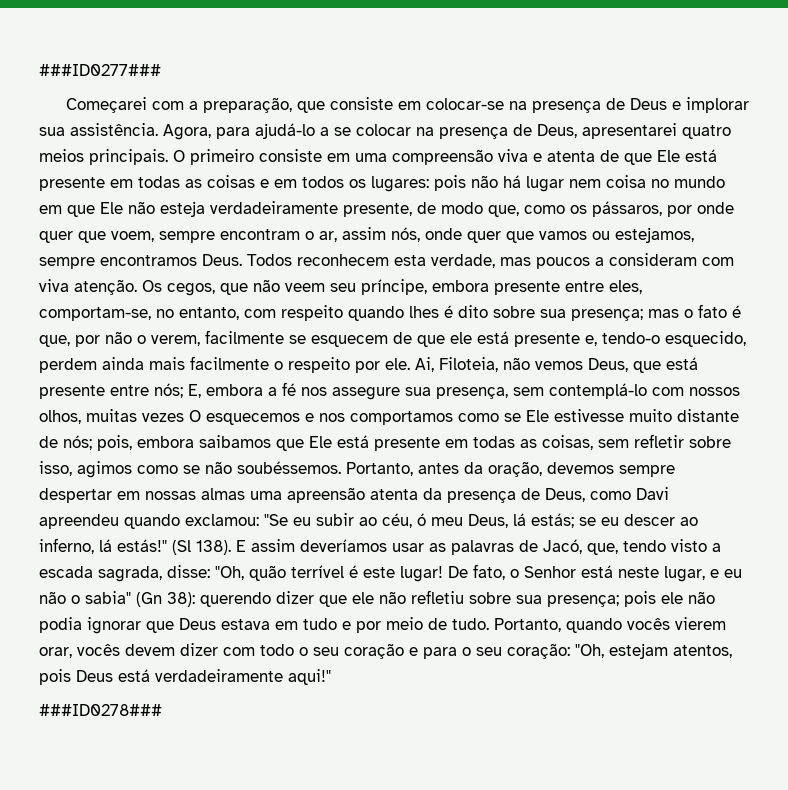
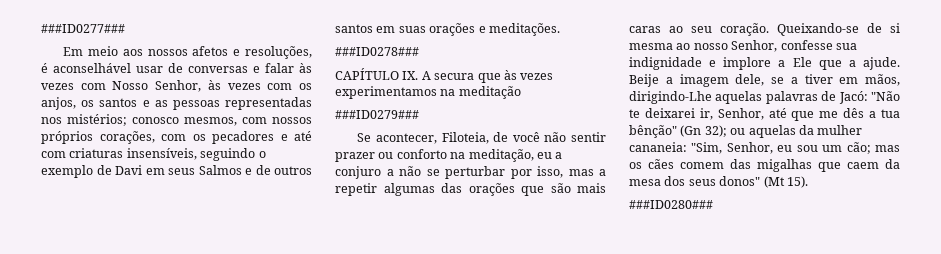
[65,97,749,113] [39,123,731,140] [39,149,717,165] [39,175,725,192] [39,201,734,217] [39,227,694,243] [39,253,734,269] [39,279,642,296] [39,304,741,321] [39,330,746,347] [39,356,698,373] [39,382,740,400] [39,409,739,425] [39,434,731,451] [39,461,675,478] [39,487,669,503] [39,513,698,529] [39,538,721,555] [39,564,742,582] [39,590,715,607] [39,617,726,634] [39,643,732,659] [39,669,331,685] [39,704,162,716] Começarei com a preparação, que consiste em colocar-se na presença de Deus e implorar sua assistência. Agora, para ajudá-lo a se colocar na presença de Deus, apresentarei quatro meios principais. O primeiro consiste em uma compreensão viva e atenta de que Ele está presente em todas as coisas e em todos os lugares: pois não há lugar nem coisa no mundo em que Ele não esteja verdadeiramente presente, de modo que, como os pássaros, por onde quer que voem, sempre encontram o ar, assim nós, onde quer que vamos ou estejamos, sempre encontramos Deus. Todos reconhecem esta verdade, mas poucos a consideram com viva atenção. Os cegos, que não veem seu príncipe, embora presente entre eles, comportam-se, no entanto, com respeito quando lhes é dito sobre sua presença; mas o fato é que, por não o verem, facilmente se esquecem de que ele está presente e, tendo-o esquecido, perdem ainda mais facilmente o respeito por ele. Ai, Filoteia, não vemos Deus, que está presente entre nós; E, embora a fé nos assegure sua presença, sem contemplá-lo com nossos olhos, muitas vezes O esquecemos e nos comportamos como se Ele estivesse muito distante de nós; pois, embora saibamos que Ele está presente em todas as coisas, sem refletir sobre isso, agimos como se não soubéssemos. Portanto, antes da oração, devemos sempre despertar em nossas almas uma apreensão atenta da presença de Deus, como Davi apreendeu quando exclamou: "Se eu subir ao céu, ó meu Deus, lá estás; se eu descer ao inferno, lá estás!" (Sl 138). E assim deveríamos usar as palavras de Jacó, que, tendo visto a escada sagrada, disse: "Oh, quão terrível é este lugar! De fato, o Senhor está neste lugar, e eu não o sabia" (Gn 38): querendo dizer que ele não refletiu sobre sua presença; pois ele não podia ignorar que Deus estava em tudo e por meio de tudo. Portanto, quando vocês vierem orar, vocês devem dizer com todo o seu coração e para o seu coração: "Oh, estejam atentos, pois Deus está verdadeiramente aqui!" // ###ID0278### -> [63,46,312,59] [41,63,312,73] [41,80,312,92] [41,97,312,110] [41,114,312,126] [41,131,312,144] [41,148,266,161] [41,165,312,178] [335,23,560,36] [335,47,419,56] [335,68,554,83] [335,86,521,99] [335,110,419,119] [357,132,606,144] [335,149,563,162] [335,166,606,179] [335,183,606,196] [629,23,900,36] [629,40,857,52] [629,57,900,70] [629,74,900,87] [629,91,900,104] [629,108,900,121] [629,125,863,138] [629,142,900,154] [629,159,900,172] [629,176,808,188] [629,200,713,209] Em meio aos nossos afetos e resoluções, é aconselhável usar de conversas e falar às vezes com Nosso Senhor, às vezes com os anjos, os santos e as pessoas representadas nos mistérios; conosco mesmos, com nossos próprios corações, com os pecadores e até com criaturas insensíveis, seguindo o exemplo de Davi em seus Salmos e de outros santos em suas orações e meditações. // ###ID0278### // CAPÍTULO IX. A secura que às vezes experimentamos na meditação // ###ID0279### // Se acontecer, Filoteia, de você não sentir prazer ou conforto na meditação, eu a conjuro a não se perturbar por isso, mas a repetir algumas das orações que são mais caras ao seu coração. Queixando-se de si mesma ao nosso Senhor, confesse sua indignidade e implore a Ele que a ajude. Beije a imagem dele, se a tiver em mãos, dirigindo-Lhe aquelas palavras de Jacó: "Não te deixarei ir, Senhor, até que me dês a tua bênção" (Gn 32); ou aquelas da mulher cananeia: "Sim, Senhor, eu sou um cão; mas os cães comem das migalhas que caem da mesa dos seus donos" (Mt 15). // ###ID0280###

